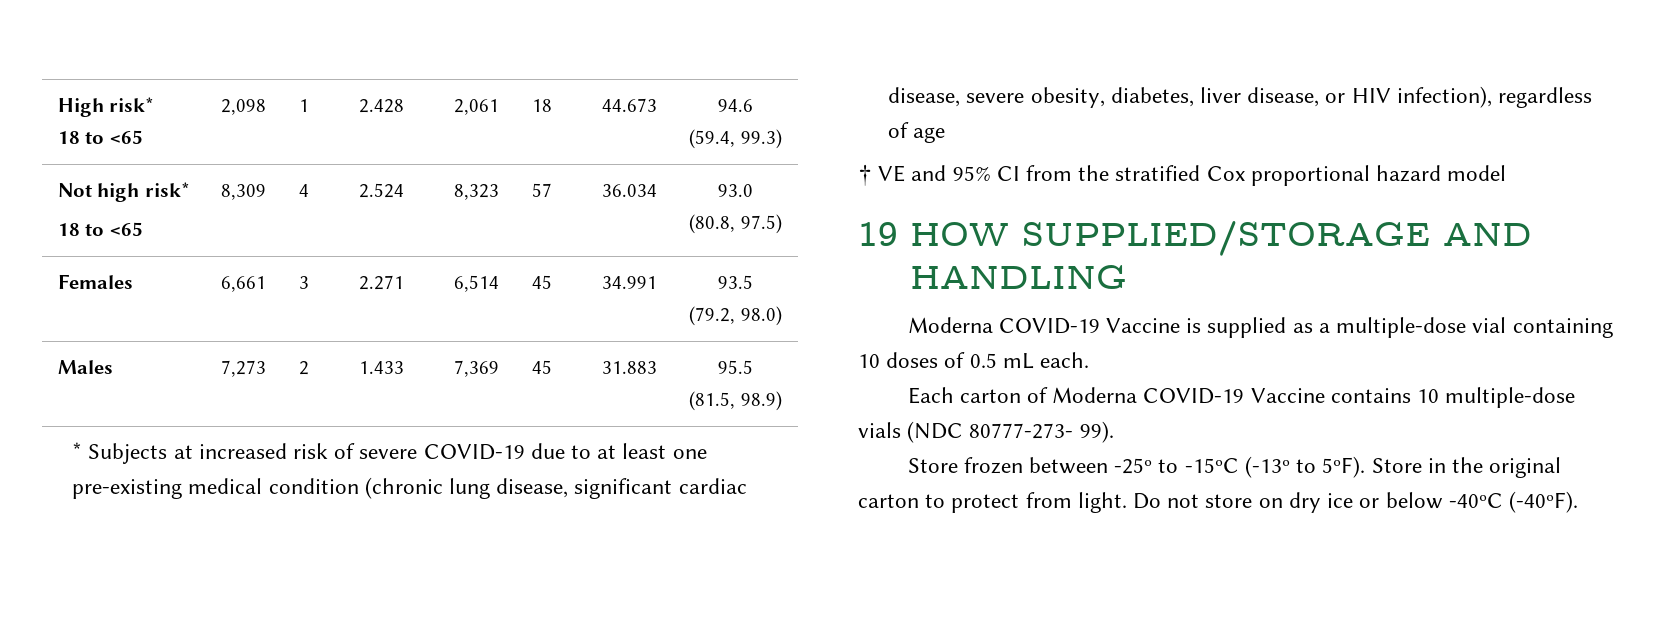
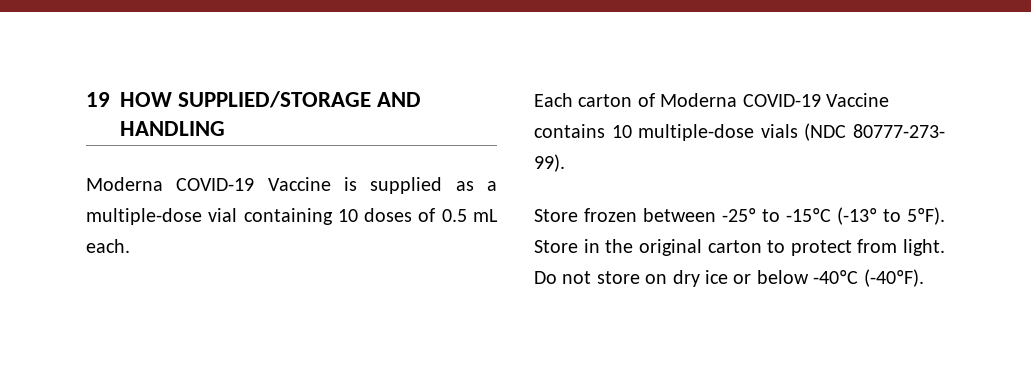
[57,97,155,117] [57,130,143,144] [220,99,266,115] [299,99,309,112] [358,99,404,113] [453,99,499,115] [532,99,552,112] [601,98,657,112] [718,99,753,112] [689,129,782,149] [57,182,190,202] [57,222,143,236] [220,184,266,200] [299,184,309,197] [358,183,404,198] [453,184,499,200] [532,183,552,197] [601,184,657,197] [718,184,753,197] [689,214,782,234] [57,274,133,289] [220,276,266,292] [299,276,309,289] [358,275,404,290] [453,275,499,292] [532,275,552,289] [601,276,657,289] [718,275,753,289] [689,306,782,326] [57,360,113,374] [220,360,266,377] [299,361,309,375] [358,361,404,374] [453,360,499,377] [532,360,552,374] [601,361,657,374] [718,360,753,374] [689,391,782,411] [72,442,707,464] [72,477,747,499] [888,86,1593,108] [888,122,946,143] [858,164,1507,186] High risk* // 18 to <65 | 2,098 | 1 | 2.428 | 2,061 | 18 | 44.673 | 94.6 // (59.4, 99.3) // Not high risk* // 18 to <65 | 8,309 | 4 | 2.524 | 8,323 | 57 | 36.034 | 93.0 // (80.8, 97.5) // Females | 6,661 | 3 | 2.271 | 6,514 | 45 | 34.991 | 93.5 // (79.2, 98.0) // Males | 7,273 | 2 | 1.433 | 7,369 | 45 | 31.883 | 95.5 // (81.5, 98.9) // * Subjects at increased risk of severe COVID-19 due to at least one pre-existing medical condition (chronic lung disease, significant cardiac disease, severe obesity, diabetes, liver disease, or HIV infection), regardless of age // † VE and 95% CI from the stratified Cox proportional hazard model // -> (86, 99) none

